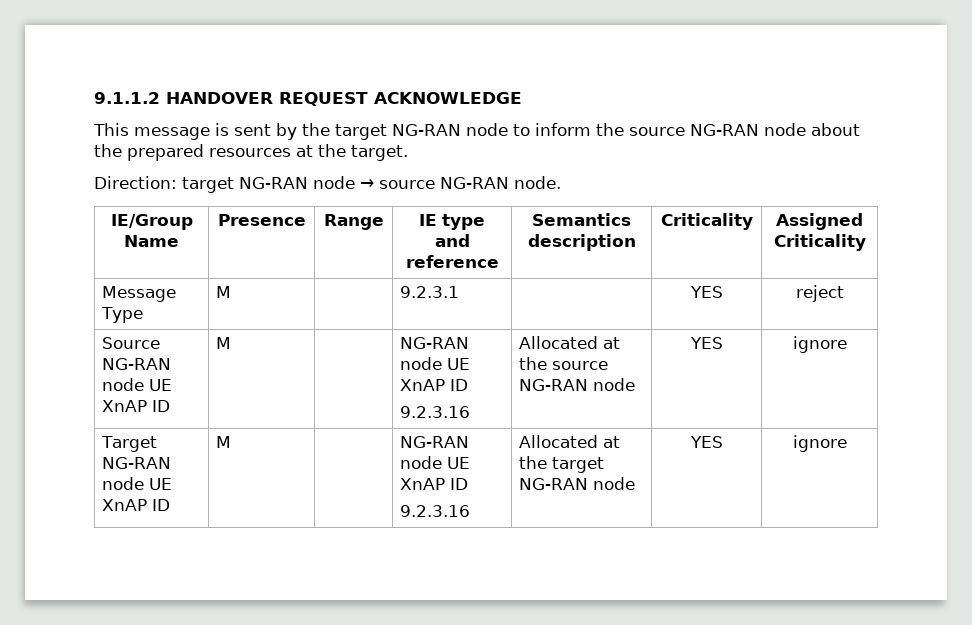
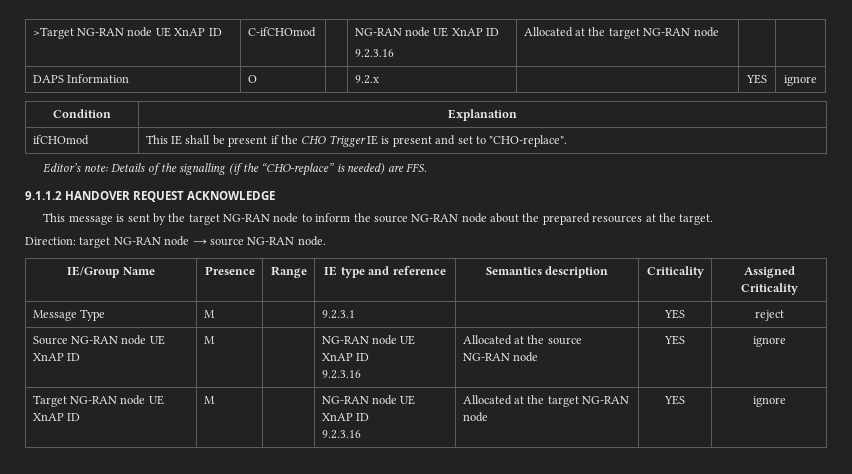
(94, 98) none -> [32,27,222,39] [247,27,316,37] [354,27,500,37] [354,49,394,58] [523,27,719,39] [32,74,130,83] [247,75,257,83] [354,75,379,84] [746,74,767,84] [784,75,817,86] [53,109,111,118] [448,109,517,121] [32,135,89,145] [145,135,568,147] [43,163,427,176] >Target NG-RAN node UE XnAP ID | C-ifCHOmod | | NG-RAN node UE XnAP ID // 9.2.3.16 | Allocated at the target NG-RAN node | | // DAPS Information | O | | 9.2.x | | YES | ignore // Condition | Explanation // ifCHOmod | This IE shall be present if the CHO Trigger IE is present and set to "CHO-replace". // Editor’s note: Details of the signalling (if the “CHO-replace” is needed) are FFS. //

